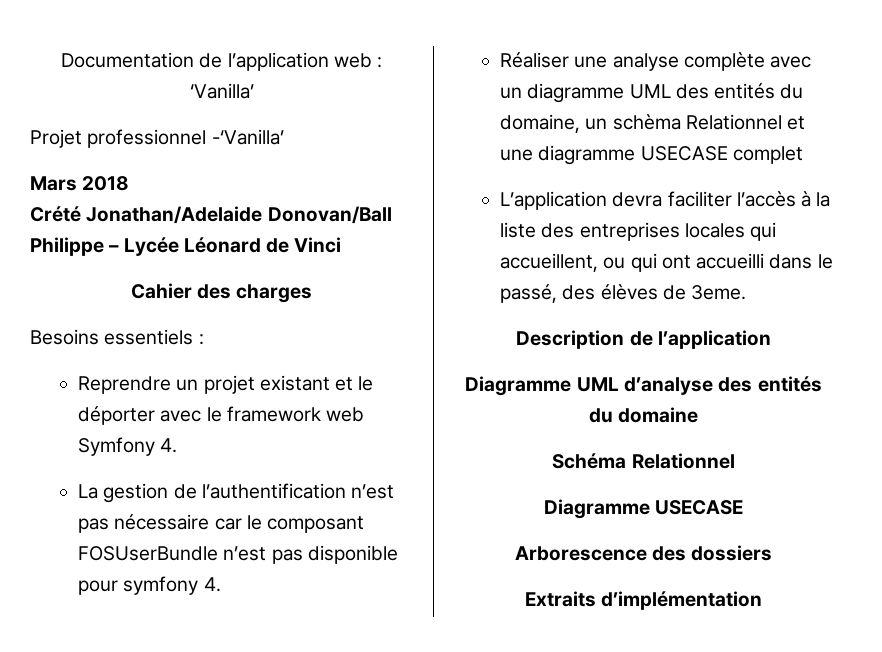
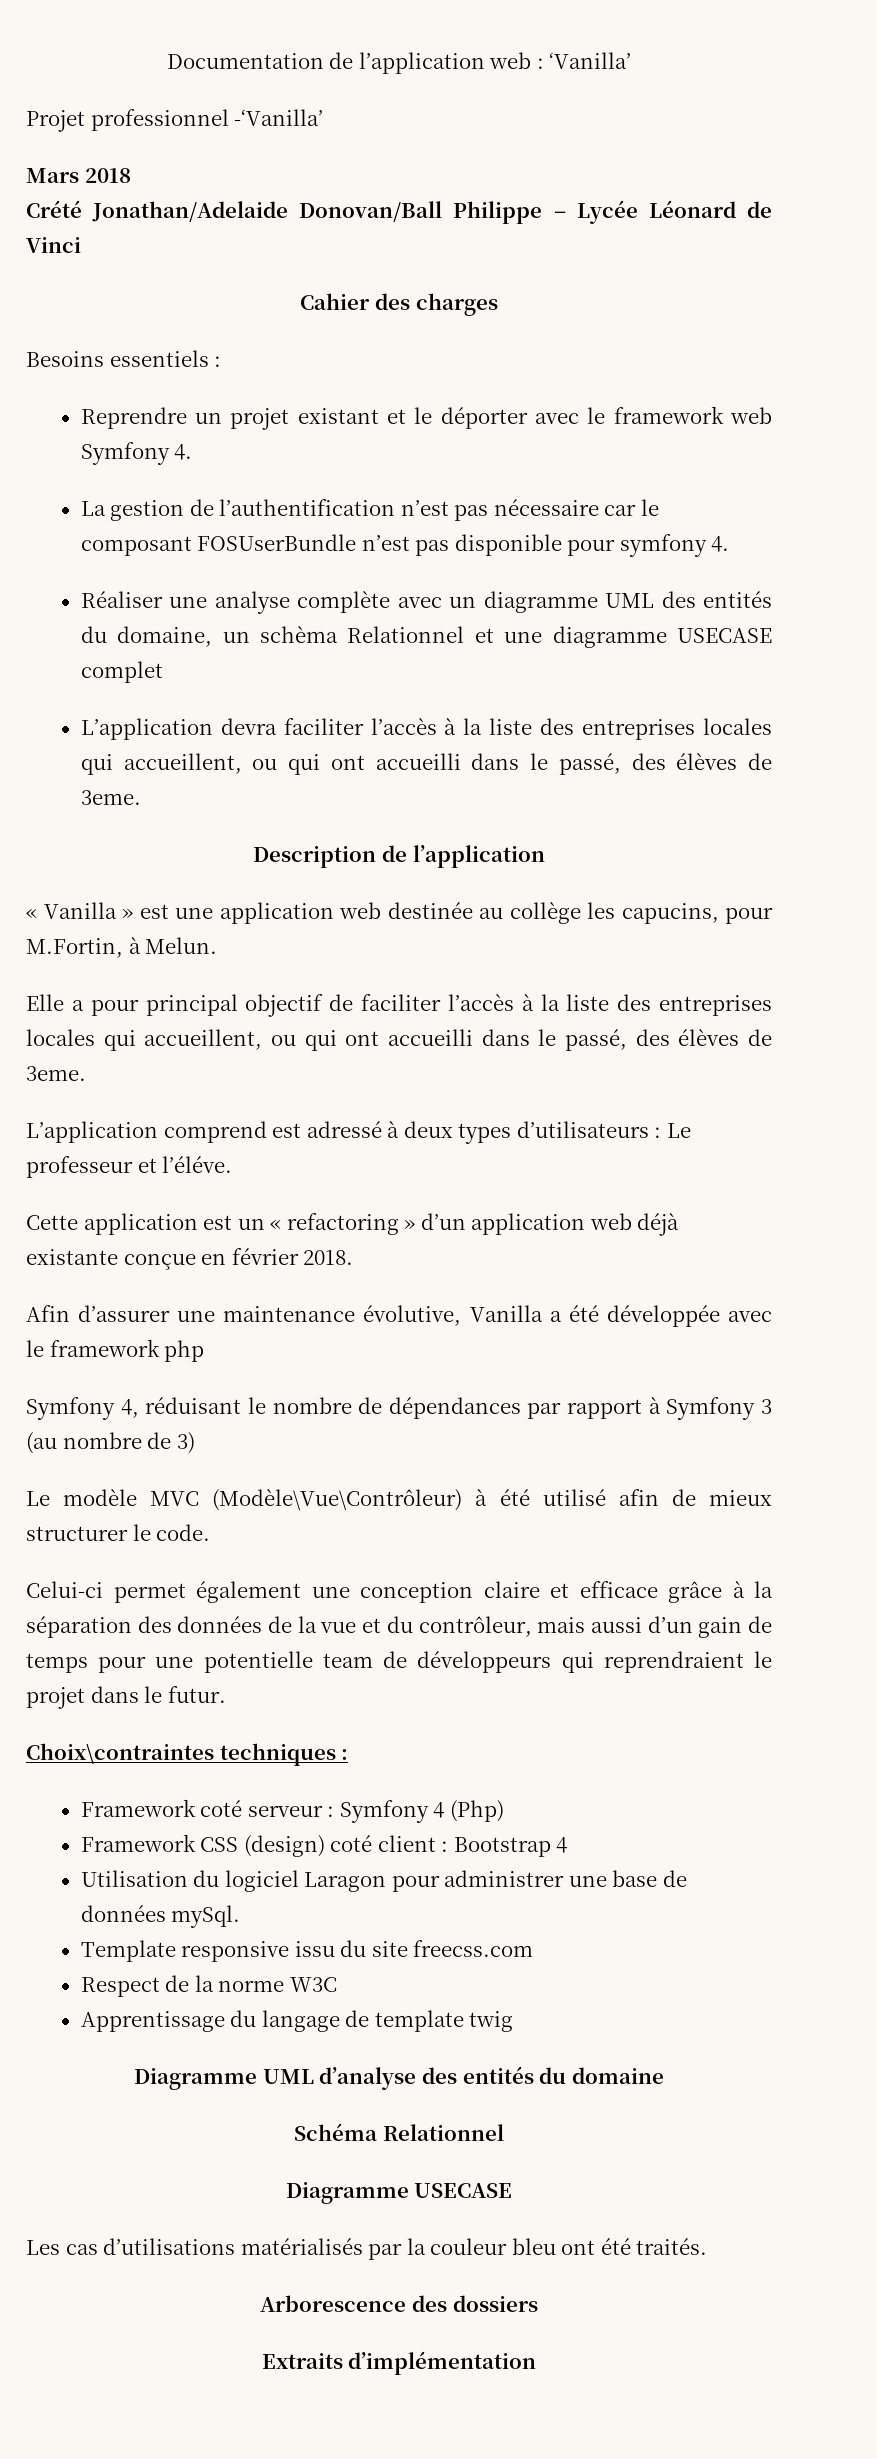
(771, 339) none -> [26,902,773,924] [26,937,218,958] [26,994,773,1017] [26,1029,772,1051] [26,1066,86,1081] [26,1121,691,1144] [26,1156,233,1178] [26,1213,680,1236] [26,1248,354,1270] [26,1305,772,1327] [26,1339,205,1362] [26,1397,772,1420] [26,1432,195,1454] [26,1489,772,1511] [26,1524,211,1541] [26,1581,773,1603] [26,1616,773,1638] [26,1651,772,1673] [26,1686,226,1709] [26,1743,349,1766] [80,1799,504,1823] [80,1834,568,1857] [80,1870,688,1892] [80,1905,241,1928] [80,1940,534,1962] [80,1975,337,1997] [80,2010,514,2032] // « Vanilla » est une application web destinée au collège les capucins, pour M.Fortin, à Melun. // Elle a pour principal objectif de faciliter l’accès à la liste des entreprises locales qui accueillent, ou qui ont accueilli dans le passé, des élèves de 3eme. // L’application comprend est adressé à deux types d’utilisateurs : Le professeur et l’éléve. // Cette application est un « refactoring » d’un application web déjà existante conçue en février 2018. // Afin d’assurer une maintenance évolutive, Vanilla a été développée avec le framework php // Symfony 4, réduisant le nombre de dépendances par rapport à Symfony 3 (au nombre de 3) // Le modèle MVC (Modèle\Vue\Contrôleur) à été utilisé afin de mieux structurer le code. // Celui-ci permet également une conception claire et efficace grâce à la séparation des données de la vue et du contrôleur, mais aussi d’un gain de temps pour une potentielle team de développeurs qui reprendraient le projet dans le futur. // Choix\contraintes techniques : // Framework coté serveur : Symfony 4 (Php) // Framework CSS (design) coté client : Bootstrap 4 // Utilisation du logiciel Laragon pour administrer une base de données mySql. // Template responsive issu du site freecss.com // Respect de la norme W3C // Apprentissage du langage de template twig
(744, 507) none -> [26,2238,708,2260] // Les cas d’utilisations matérialisés par la couleur bleu ont été traités.

